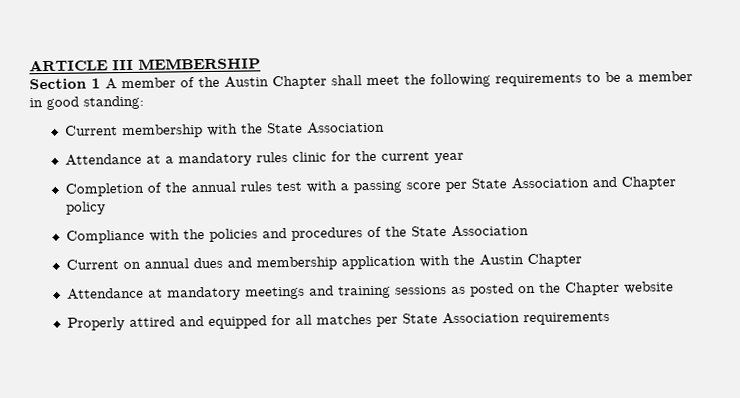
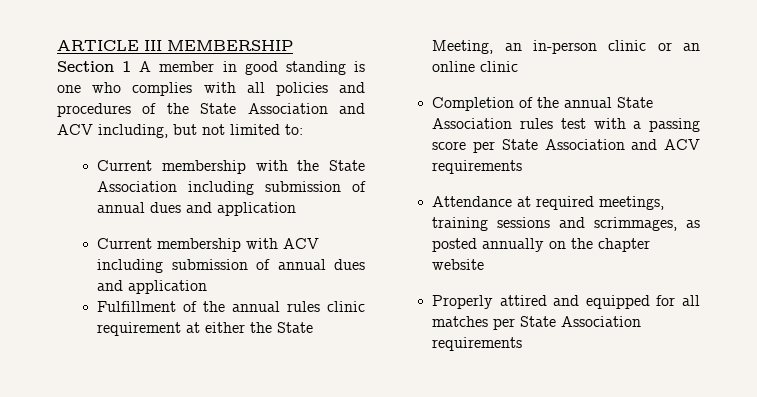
[180,70,693,90] [29,95,144,110] of the Austin Chapter shall meet the following requirements to be a member in good standing: -> [222,61,365,75] [57,82,365,96] [57,103,365,117] [57,124,303,138] in good standing is one who complies with all policies and procedures of the State Association and ACV including, but not limited to:
[65,150,465,167] // Attendance at a mandatory rules clinic for the current year -> [188,181,366,195] [97,202,297,216] [97,238,320,252] [97,259,365,273] [97,280,208,294] [97,301,365,312] [97,322,314,336] [432,40,700,54] [432,61,519,72] including submission of annual dues and application // Current membership with ACV including submission of annual dues and application // Fulfillment of the annual rules clinic requirement at either the State Meeting, an in-person clinic or an online clinic
(237, 187) none -> [617,97,654,108] [432,118,513,129] State Association
[621,176,677,190] [66,201,107,215] [66,225,530,244] [66,253,583,271] [67,285,448,301] Chapter policy // Compliance with the policies and procedures of the State Association // Current on annual dues and membership application with the Austin Chapter // Attendance at mandatory meetings and training sessions -> [664,139,700,150] [432,160,523,174] [432,196,665,210] [432,217,678,231] ACV requirements // Attendance at required meetings, training sessions and scrimmages,
(515, 290) none -> [482,238,545,252] annually
[565,281,621,296] Chapter -> [598,238,651,252] chapter

